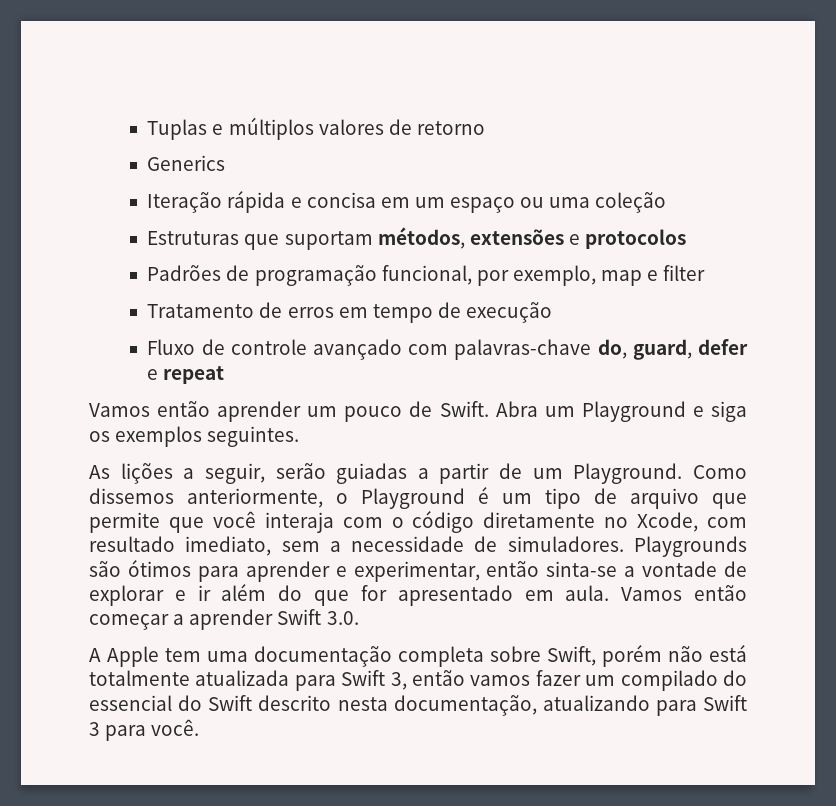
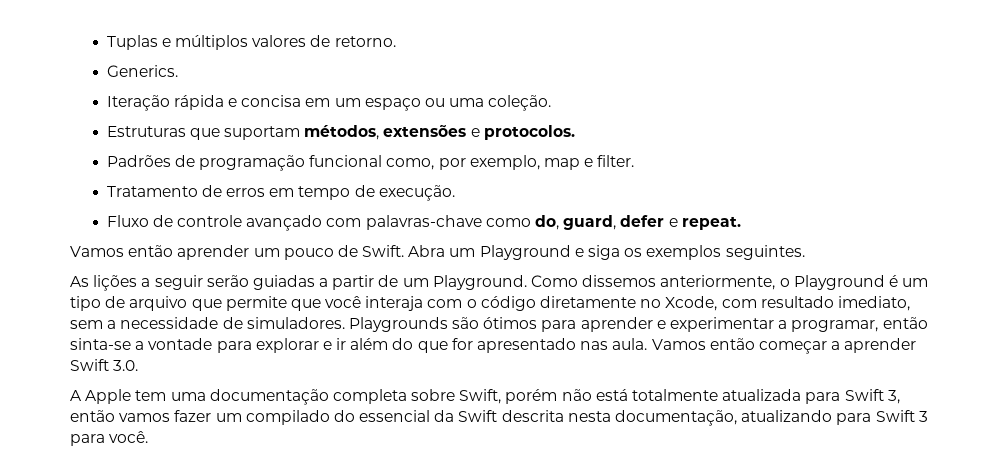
[416,121,485,135] [147,155,226,171] retorno // Generics -> [334,36,396,47] [106,65,178,77] retorno. // Generics.
[595,192,667,213] coleção -> [488,95,552,111] coleção.
[585,229,687,249] protocolos -> [483,125,575,140] protocolos.
[381,265,472,285] funcional, -> [309,155,435,170] funcional como,
[663,265,706,281] filter -> [597,155,635,167] filter.
[466,302,553,323] execução -> [378,185,455,201] execução.
(592, 349) none -> [485,218,531,227] como
[163,366,225,384] repeat -> [681,216,741,230] repeat.
[204,463,265,484] seguir, -> [154,275,203,290] seguir
[353,561,480,582] experimentar, -> [670,317,879,332] experimentar a programar,
[723,561,747,577] de -> [216,341,252,353] para
[524,590,554,601] em -> [580,341,609,350] nas
[178,695,332,711] do Swift descrito -> [434,410,564,422] da Swift descrita

